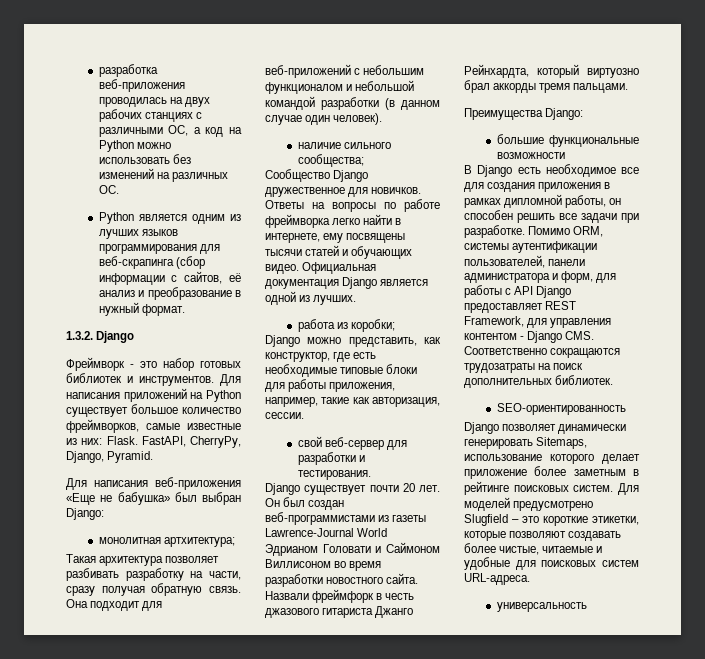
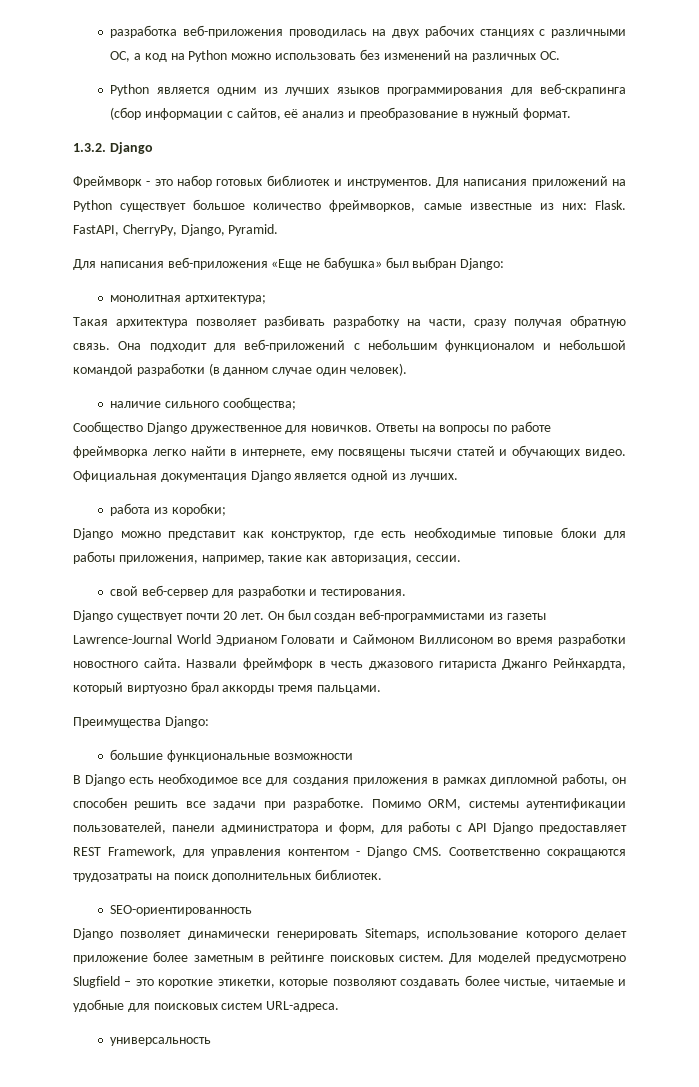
[348,337,417,347] представить, -> [168,531,236,540] представит

